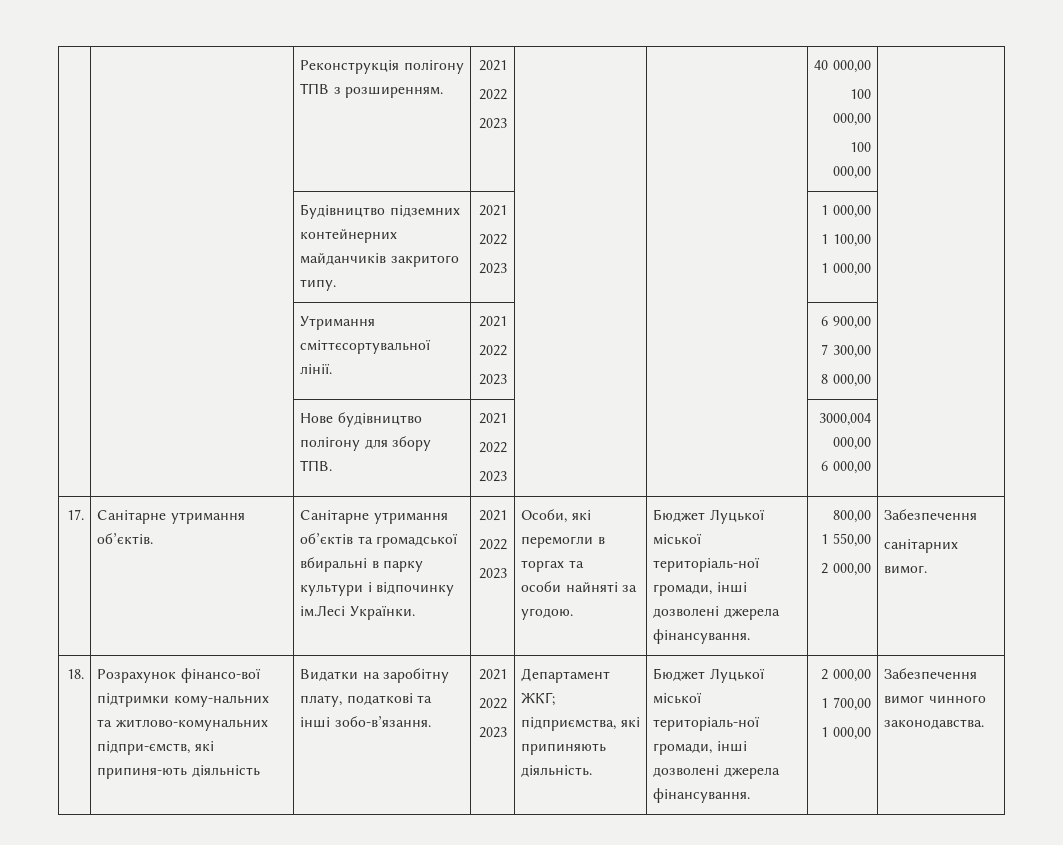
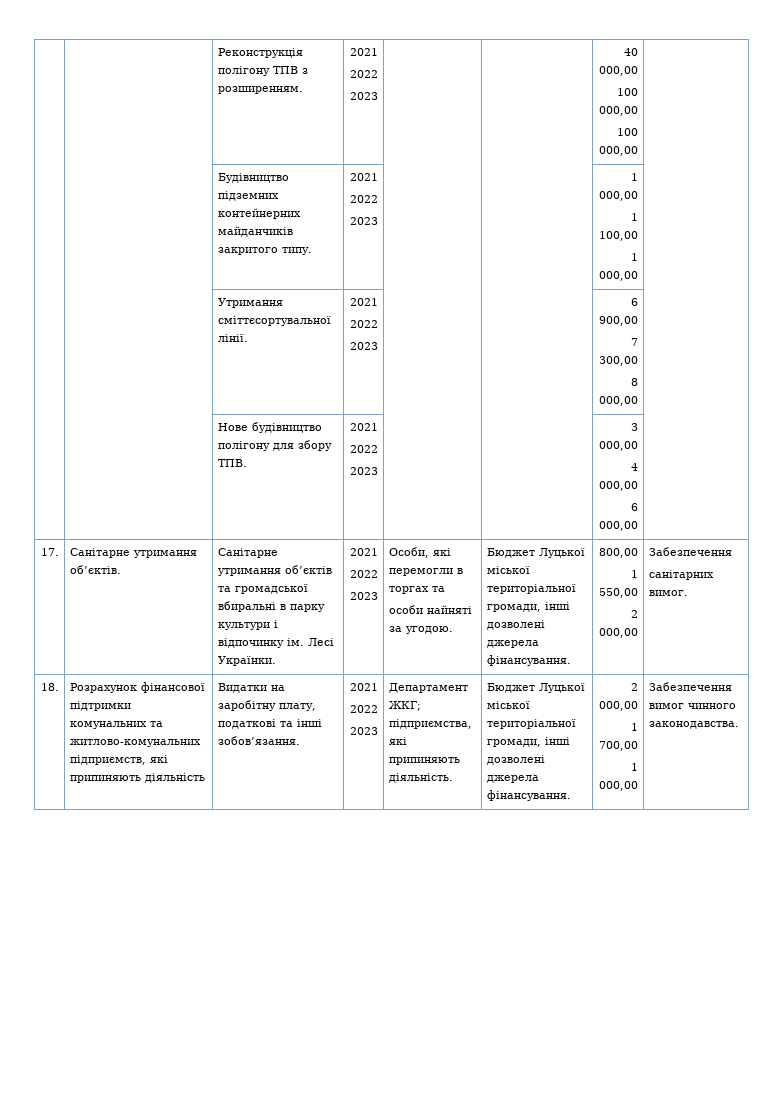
[818,413,871,426] 3000,004 -> [631,423,639,431] [599,441,639,451] [631,463,639,471] 3 000,00 // 4
[300,605,346,617] ім.Лесі -> [286,638,334,646] ім. Лесі
[653,558,761,572] територіаль-ної -> [486,584,576,594] територіальної
[180,668,261,683] [97,693,269,707] [97,719,268,731] [97,741,214,755] [97,767,188,779] фінансо-вої підтримки кому-нальних та житлово-комунальних підпри-ємств, які припиня-ють -> [140,682,205,693] [69,701,131,711] [69,721,163,729] [69,739,201,747] [69,755,168,765] [69,775,141,783] фінансової підтримки комунальних та житлово-комунальних підприємств, які припиняють
[334,716,431,728] зобо-в’язання. -> [217,736,300,745] зобов’язання.
[653,717,761,731] територіаль-ної -> [486,719,576,729] територіальної

